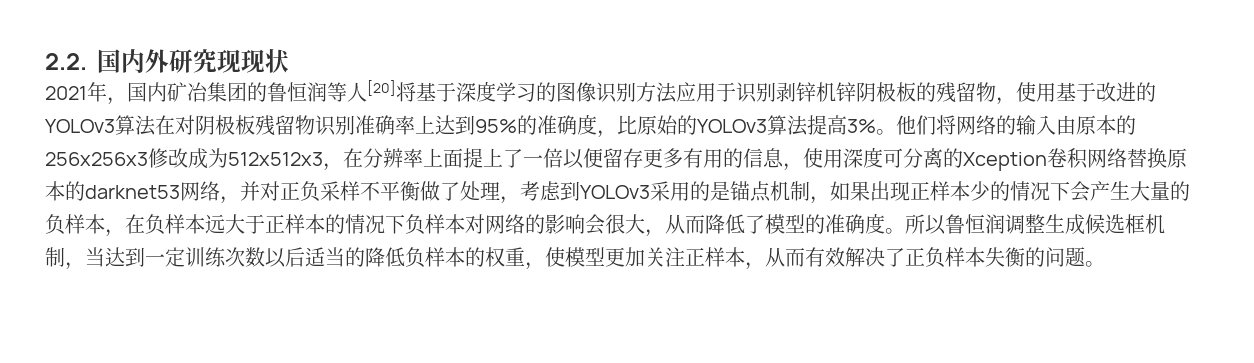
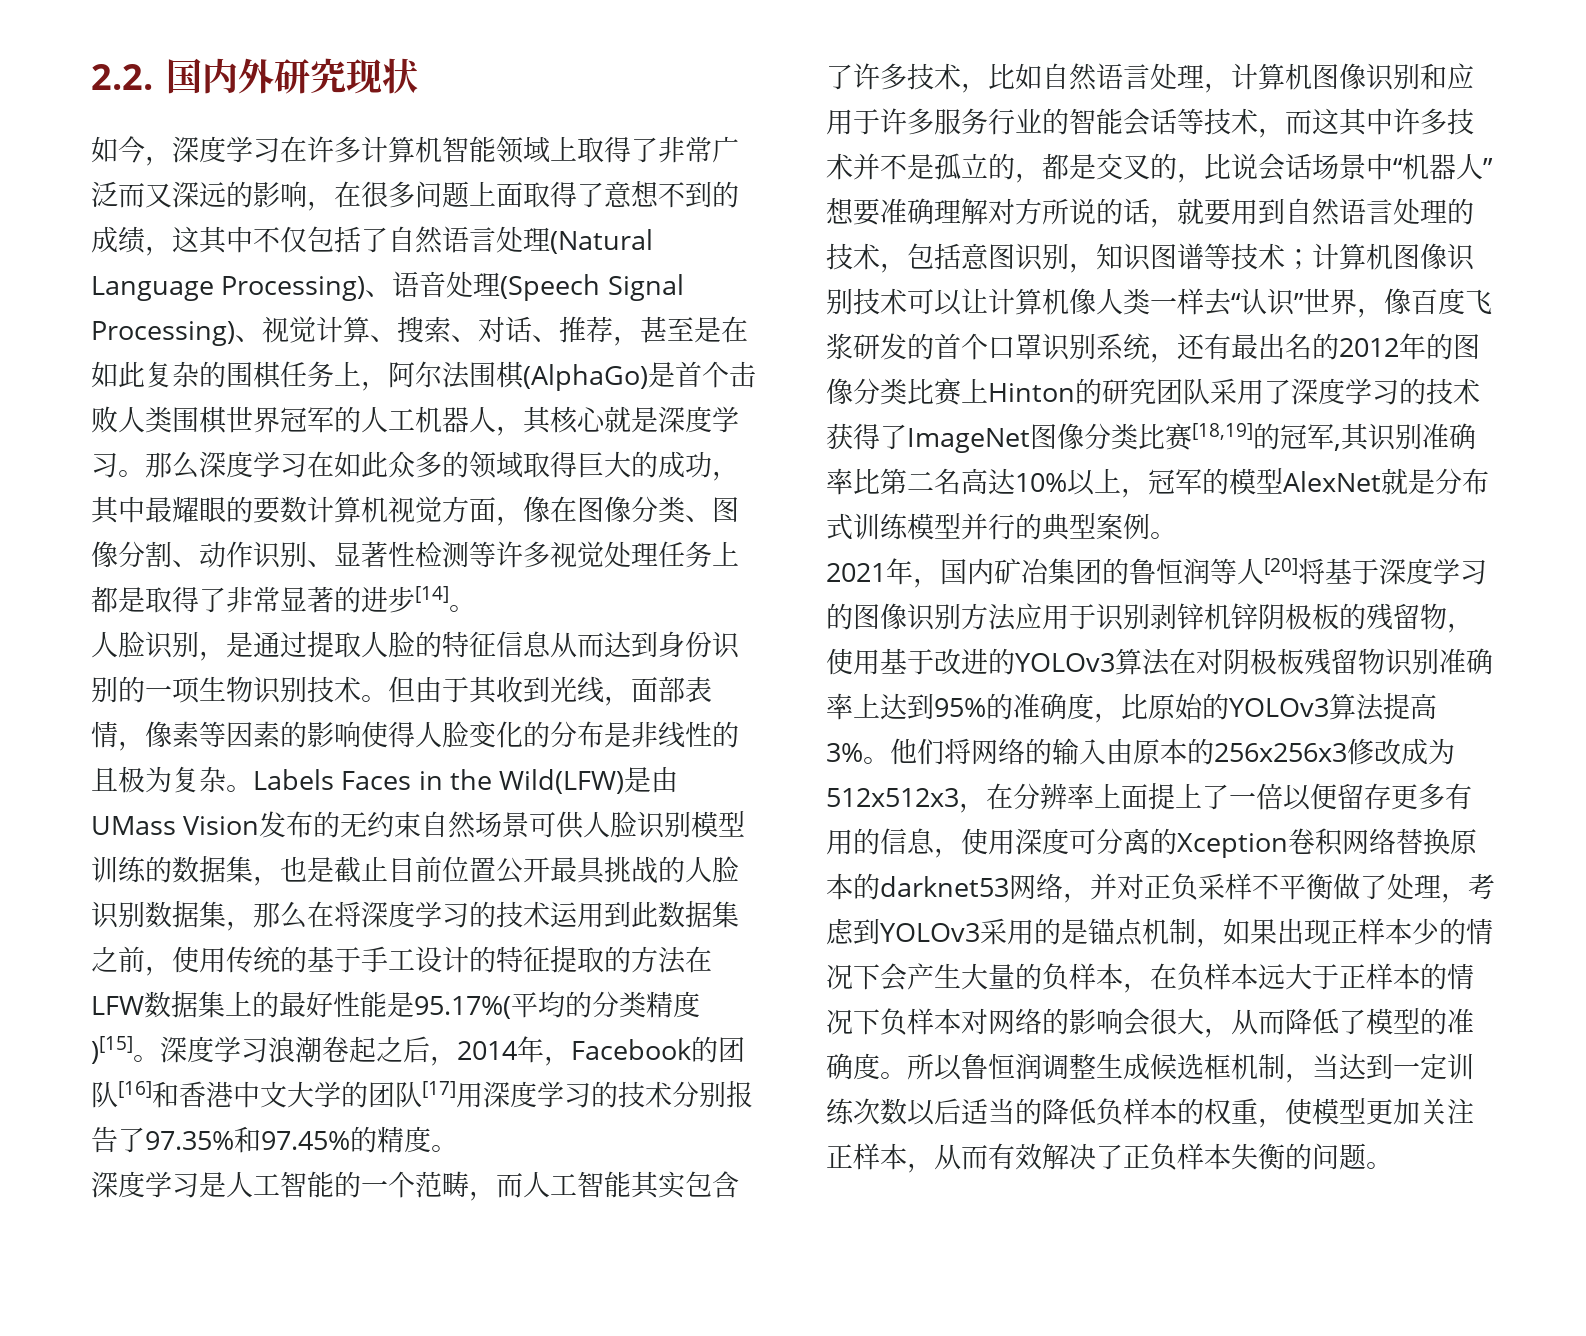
[241,49,265,73] 现 -> (383, 76) none
(289, 61) none -> [91,136,739,166] [91,181,739,211] [91,226,653,256] [91,271,684,301] [91,316,748,346] [91,361,756,391] [91,406,739,436] [91,451,739,481] [91,496,739,526] [91,541,739,569] [91,586,449,613] [449,605,476,612] [91,631,740,661] [91,676,712,706] [91,721,739,751] [91,766,679,794] [91,811,746,839] [91,856,739,886] [91,901,739,931] [91,946,712,976] [91,991,700,1019] [91,1036,745,1066] [91,1081,753,1108] [91,1126,458,1153] [91,1171,739,1201] [826,63,1474,93] [826,108,1474,138] [826,153,1493,183] [826,198,1474,228] [826,243,1475,273] [826,288,1492,318] [826,333,1480,363] [826,378,1480,406] [826,423,1476,453] [826,468,1489,498] [826,513,1177,541] // 如今，深度学习在许多计算机智能领域上取得了非常广泛而又深远的影响，在很多问题上面取得了意想不到的成绩，这其中不仅包括了自然语言处理(Natural Language Processing)、语音处理(Speech Signal Processing)、视觉计算、搜索、对话、推荐，甚至是在如此复杂的围棋任务上，阿尔法围棋(AlphaGo)是首个击败人类围棋世界冠军的人工机器人，其核心就是深度学习。那么深度学习在如此众多的领域取得巨大的成功，其中最耀眼的要数计算机视觉方面，像在图像分类、图像分割、动作识别、显著性检测等许多视觉处理任务上都是取得了非常显著的进步[14]。 // 人脸识别，是通过提取人脸的特征信息从而达到身份识别的一项生物识别技术。但由于其收到光线，面部表情，像素等因素的影响使得人脸变化的分布是非线性的且极为复杂。Labels Faces in the Wild(LFW)是由UMass Vision发布的无约束自然场景可供人脸识别模型训练的数据集，也是截止目前位置公开最具挑战的人脸识别数据集，那么在将深度学习的技术运用到此数据集之前，使用传统的基于手工设计的特征提取的方法在LFW数据集上的最好性能是95.17%(平均的分类精度)[15]。深度学习浪潮卷起之后，2014年，Facebook的团队[16]和香港中文大学的团队[17]用深度学习的技术分别报告了97.35%和97.45%的精度。 // 深度学习是人工智能的一个范畴，而人工智能其实包含了许多技术，比如自然语言处理，计算机图像识别和应用于许多服务行业的智能会话等技术，而这其中许多技术并不是孤立的，都是交叉的，比说会话场景中“机器人”想要准确理解对方所说的话，就要用到自然语言处理的技术，包括意图识别，知识图谱等技术；计算机图像识别技术可以让计算机像人类一样去“认识”世界，像百度飞浆研发的首个口罩识别系统，还有最出名的2012年的图像分类比赛上Hinton的研究团队采用了深度学习的技术获得了ImageNet图像分类比赛[18,19]的冠军,其识别准确率比第二名高达10%以上，冠军的模型AlexNet就是分布式训练模型并行的典型案例。

